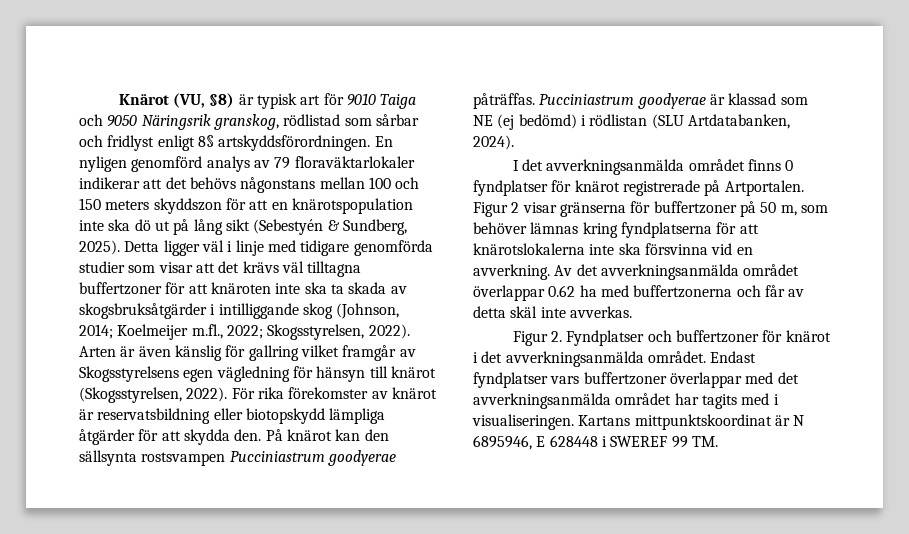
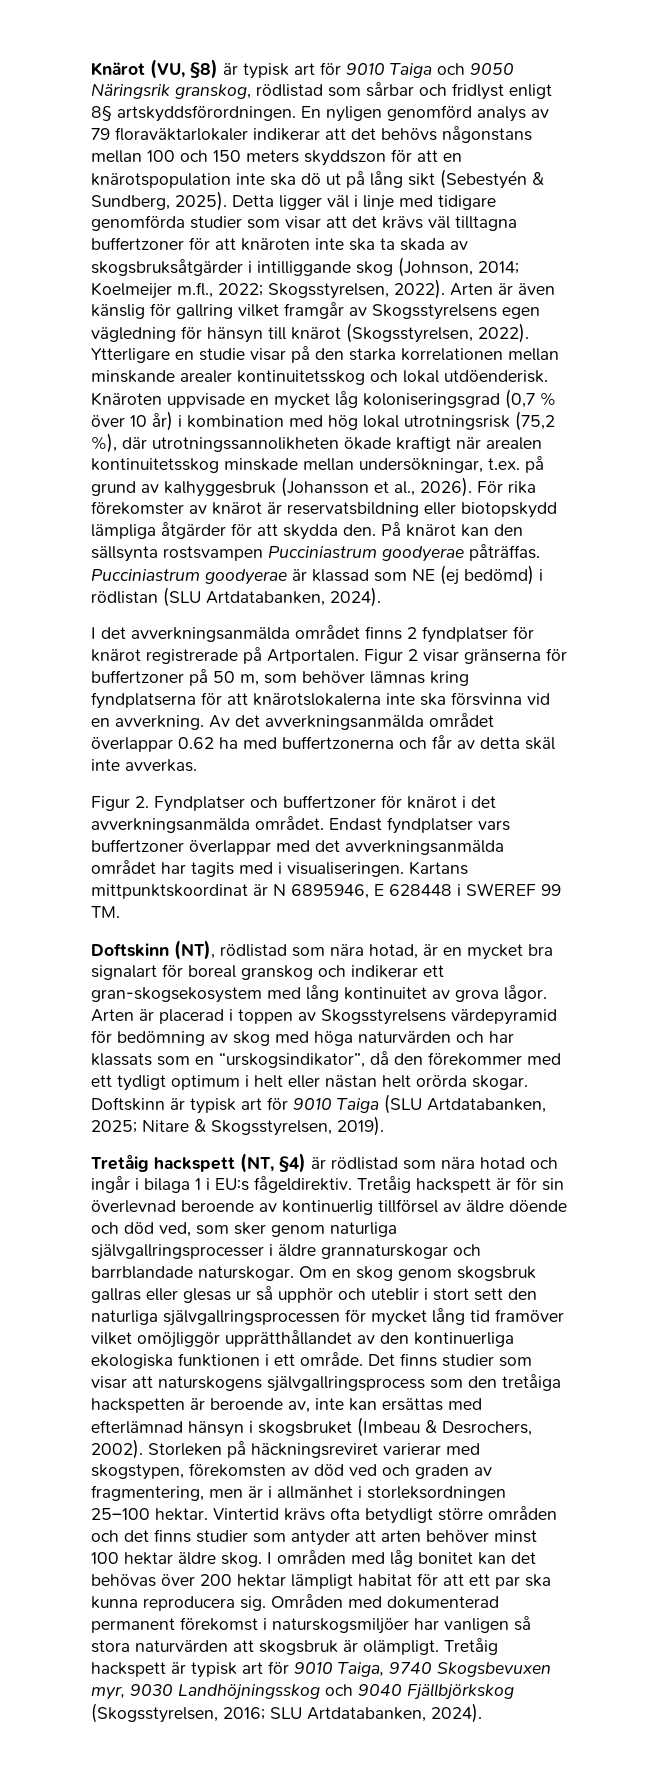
(228, 394) none -> [91,346,559,363] [91,370,548,385] [91,389,556,409] [91,411,555,431] [91,433,542,453] [91,456,544,473] [91,477,472,497] Ytterligare en studie visar på den starka korrelationen mellan minskande arealer kontinuitetsskog och lokal utdöenderisk. Knäroten uppvisade en mycket låg koloniseringsgrad (0,7 % över 10 år) i kombination med hög lokal utrotningsrisk (75,2 %), där utrotningssannolikheten ökade kraftigt när arealen kontinuitetsskog minskade mellan undersökningar, t.ex. på grund av kalhyggesbruk (Johansson et al., 2026).
[785,160,794,171] 0 -> [407,627,417,639] 2
(718, 441) none -> [91,940,553,960] [91,964,444,980] [91,985,547,1003] [91,1009,557,1025] [91,1030,514,1046] [91,1051,561,1068] [91,1075,528,1091] [91,1094,546,1114] [91,1116,384,1136] [91,1153,558,1173] [91,1176,564,1193] [91,1199,567,1215] [91,1222,397,1237] [91,1244,481,1260] [91,1266,536,1281] [91,1286,537,1303] [91,1308,564,1326] [91,1330,514,1348] [91,1352,532,1369] [91,1374,561,1392] [91,1398,482,1413] [91,1417,532,1437] [91,1439,480,1459] [91,1463,492,1480] [91,1485,506,1501] [91,1506,557,1524] [91,1529,537,1546] [91,1550,536,1567] [91,1573,551,1589] [91,1594,499,1611] [91,1616,531,1634] [91,1638,498,1655] [91,1661,551,1678] [91,1683,514,1700] [91,1703,482,1723] // Doftskinn (NT), rödlistad som nära hotad, är en mycket bra signalart för boreal granskog och indikerar ett gran-skogsekosystem med lång kontinuitet av grova lågor. Arten är placerad i toppen av Skogsstyrelsens värdepyramid för bedömning av skog med höga naturvärden och har klassats som en “urskogsindikator”, då den förekommer med ett tydligt optimum i helt eller nästan helt orörda skogar. Doftskinn är typisk art för 9010 Taiga (SLU Artdatabanken, 2025; Nitare & Skogsstyrelsen, 2019). // Tretåig hackspett (NT, §4) är rödlistad som nära hotad och ingår i bilaga 1 i EU:s fågeldirektiv. Tretåig hackspett är för sin överlevnad beroende av kontinuerlig tillförsel av äldre döende och död ved, som sker genom naturliga självgallringsprocesser i äldre grannaturskogar och barrblandade naturskogar. Om en skog genom skogsbruk gallras eller glesas ur så upphör och uteblir i stort sett den naturliga självgallringsprocessen för mycket lång tid framöver vilket omöjliggör upprätthållandet av den kontinuerliga ekologiska funktionen i ett område. Det finns studier som visar att naturskogens självgallringsprocess som den tretåiga hackspetten är beroende av, inte kan ersättas med efterlämnad hänsyn i skogsbruket (Imbeau & Desrochers, 2002). Storleken på häckningsreviret varierar med skogstypen, förekomsten av död ved och graden av fragmentering, men är i allmänhet i storleksordningen 25–100 hektar. Vintertid krävs ofta betydligt större områden och det finns studier som antyder att arten behöver minst 100 hektar äldre skog. I områden med låg bonitet kan det behövas över 200 hektar lämpligt habitat för att ett par ska kunna reproducera sig. Områden med dokumenterad permanent förekomst i naturskogsmiljöer har vanligen så stora naturvärden att skogsbruk är olämpligt. Tretåig hackspett är typisk art för 9010 Taiga, 9740 Skogsbevuxen myr, 9030 Landhöjningsskog och 9040 Fjällbjörkskog (Skogsstyrelsen, 2016; SLU Artdatabanken, 2024).

